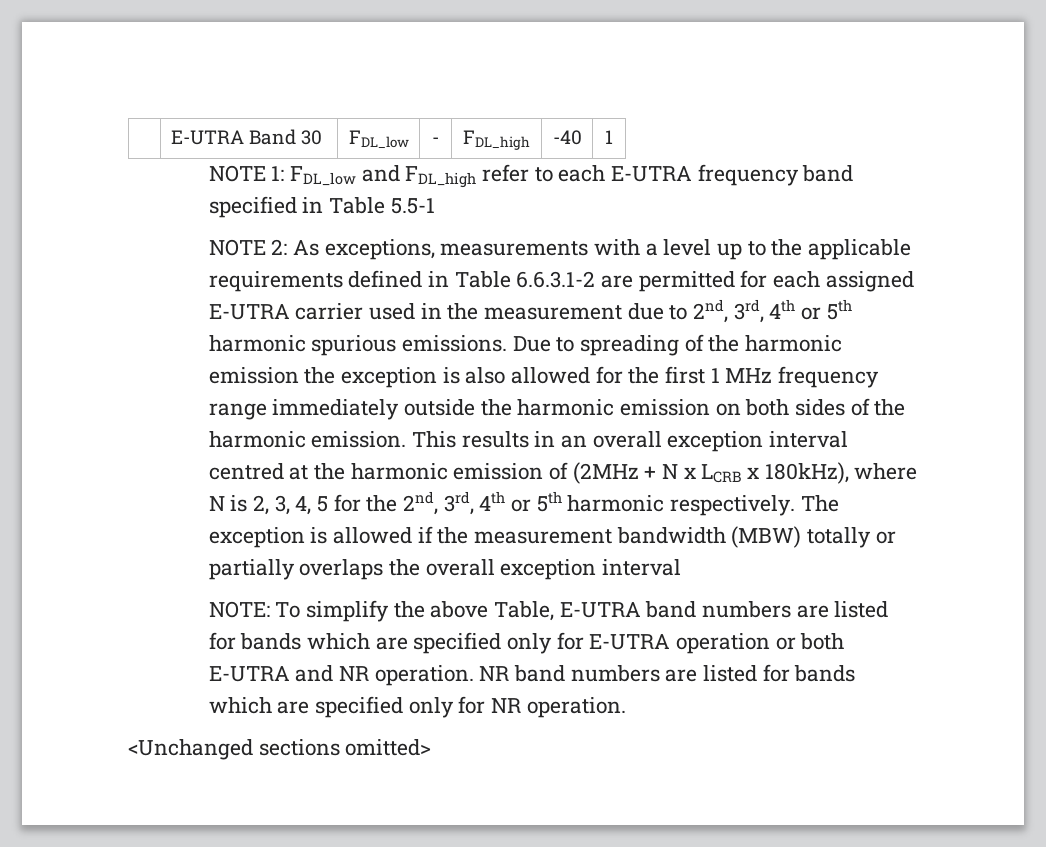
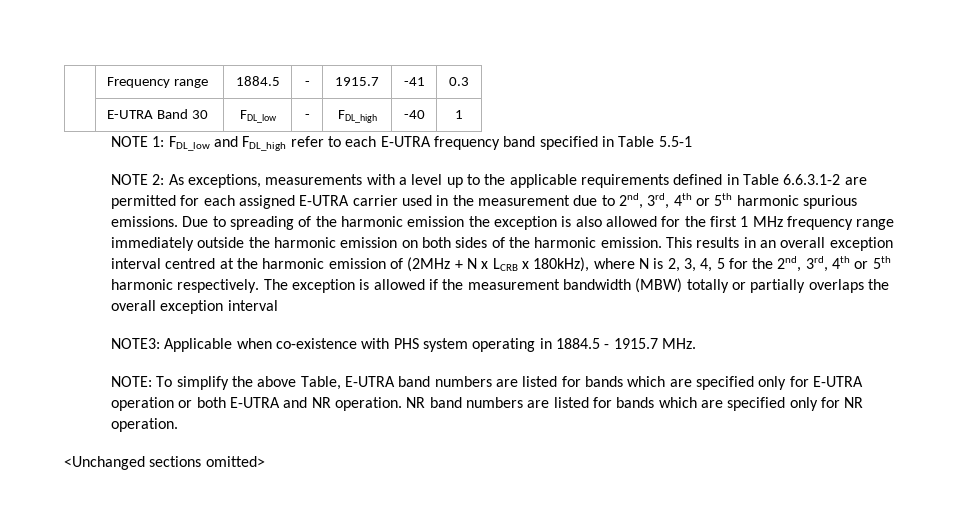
(170, 137) none -> [106,77,208,88] [235,76,280,86] [304,81,310,86] [335,77,379,86] [403,77,425,86] [449,77,469,86] | Frequency range | 1884.5 | - | 1915.7 | -41 | 0.3 //
(681, 567) none -> [111,338,696,352] // NOTE3: Applicable when co-existence with PHS system operating in 1884.5 - 1915.7 MHz.

